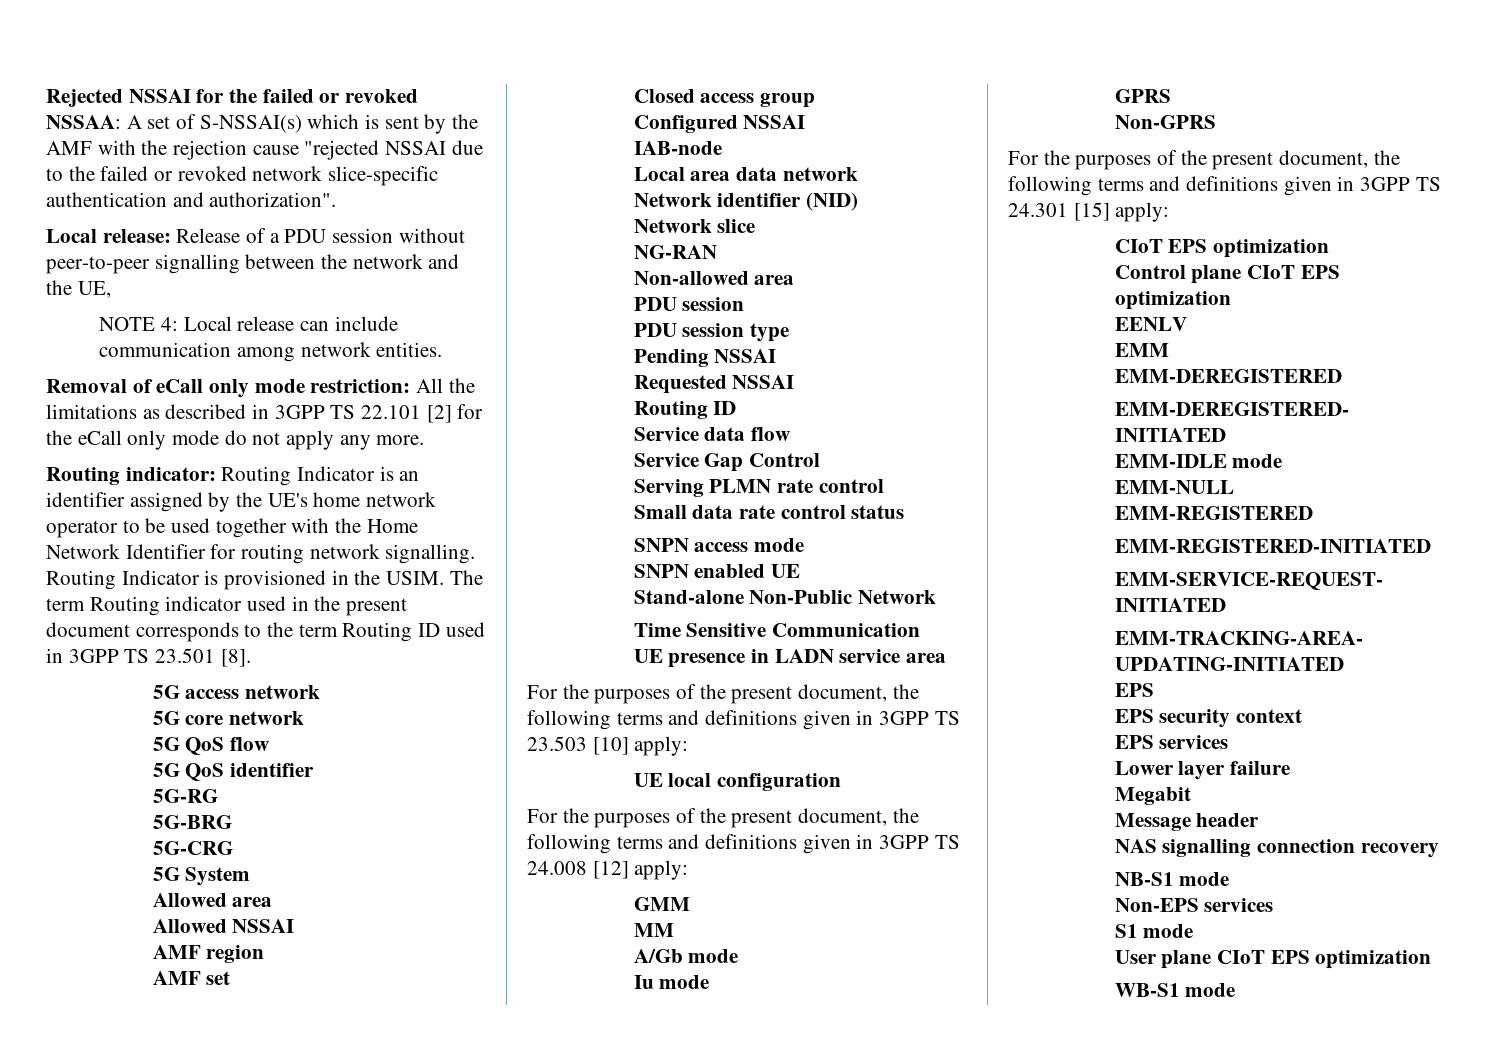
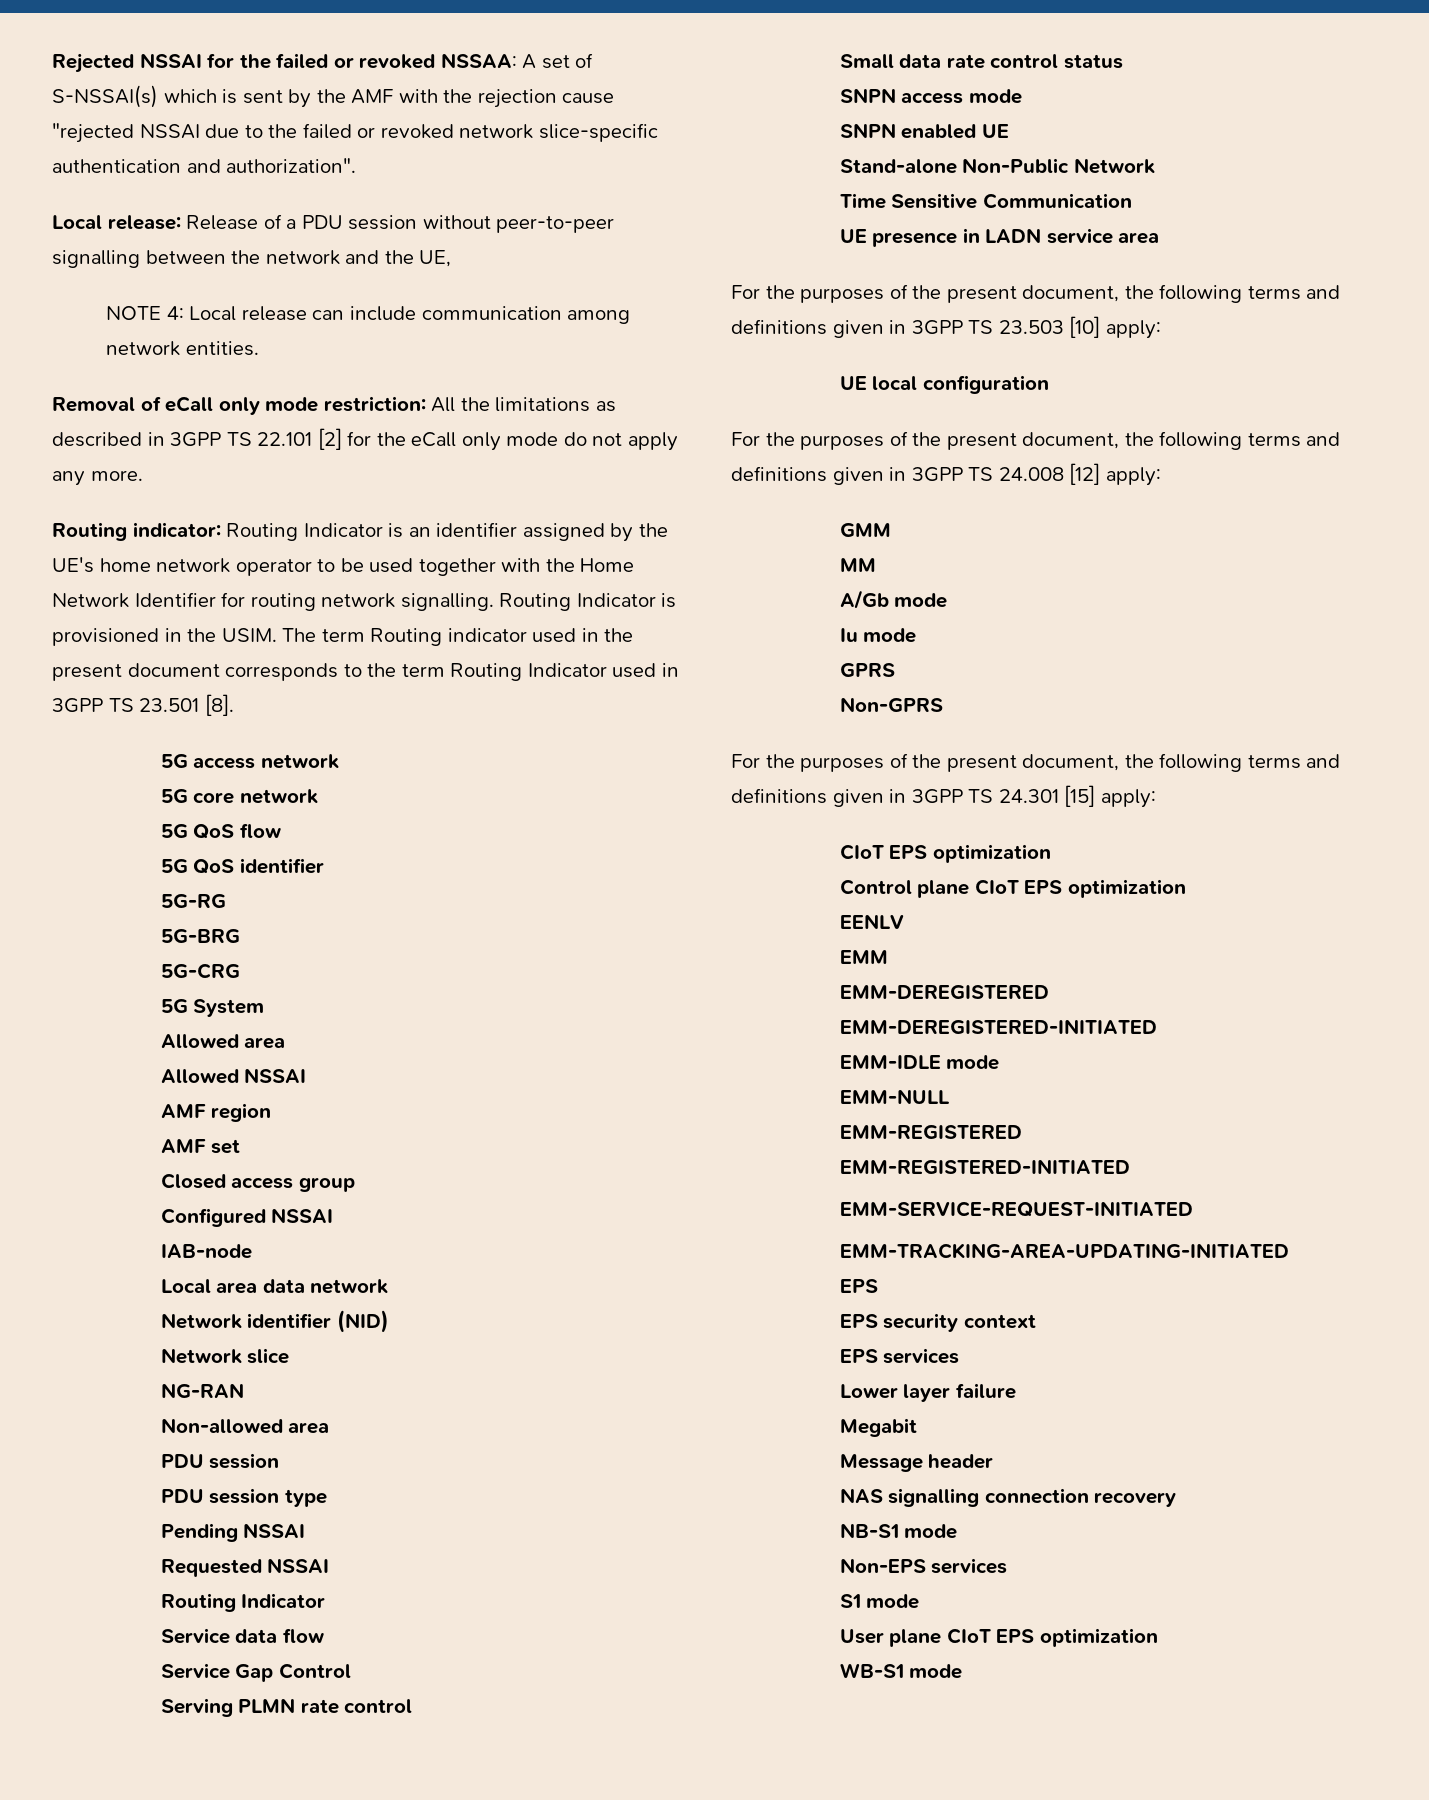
[418,623,441,637] ID -> [527,663,607,677] Indicator
[713,401,737,415] ID -> [241,1593,326,1608] Indicator

